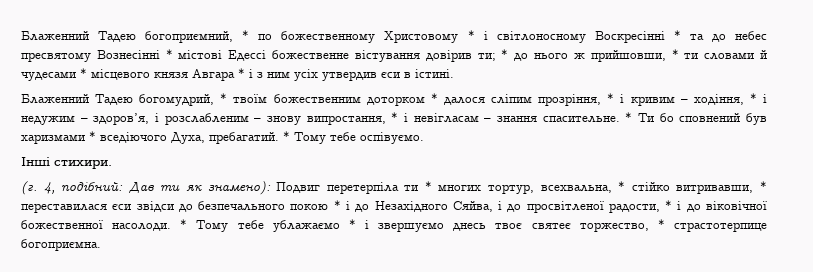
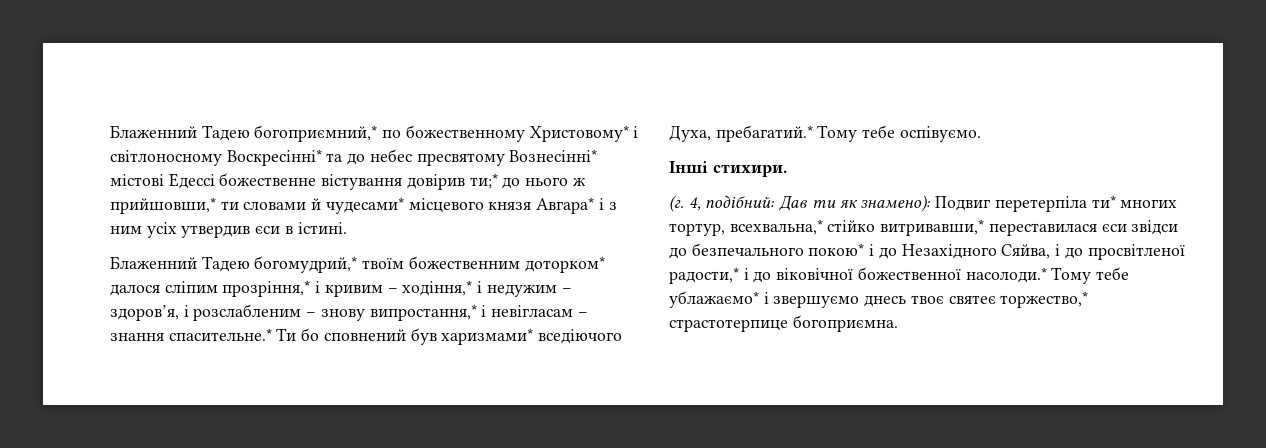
[21,30,681,43] Блаженний Тадею богоприємний, * по божественному Христовому * і світлоносному Воскресінні * -> [110,125,639,142] [110,149,322,166] Блаженний Тадею богоприємний,* по божественному Христовому* і світлоносному Воскресінні*
[96,49,173,59] Вознесінні * -> [509,149,598,162] Вознесінні*
[477,49,509,61] ти; * -> [469,173,498,189] ти;*
[590,49,679,62] прийшовши, * -> [110,197,216,214] прийшовши,*
[21,68,245,81] чудесами * місцевого князя Авгара * -> [325,197,595,214] чудесами* місцевого князя Авгара*
[139,93,615,106] богомудрий, * твоїм божественним доторком * далося сліпим прозріння, * -> [254,256,605,273] [110,280,311,297] богомудрий,* твоїм божественним доторком* далося сліпим прозріння,*
[693,93,757,105] ходіння, * -> [402,280,473,296] ходіння,*
[306,112,399,125] випростання, * -> [369,304,477,321] випростання,*
[542,112,633,123] спасительне. * -> [168,328,272,341] спасительне.*
[21,131,290,144] харизмами * вседіючого Духа, пребагатий. * -> [441,328,623,345] [669,125,813,142] харизмами* вседіючого Духа, пребагатий.*
[404,181,768,194] ти * многих тортур, всехвальна, * стійко витривавши, * -> [1091,195,1178,208] [669,219,985,236] ти* многих тортур, всехвальна,* стійко витривавши,*
[290,200,341,211] покою * -> [808,243,865,256] покою*
[608,200,673,213] радости, * -> [669,267,739,284] радости,*
[112,219,356,232] насолоди. * Тому тебе ублажаємо * -> [965,267,1130,284] [669,291,759,308] насолоди.* Тому тебе ублажаємо*
[579,219,665,232] торжество, * -> [1000,291,1089,308] торжество,*

